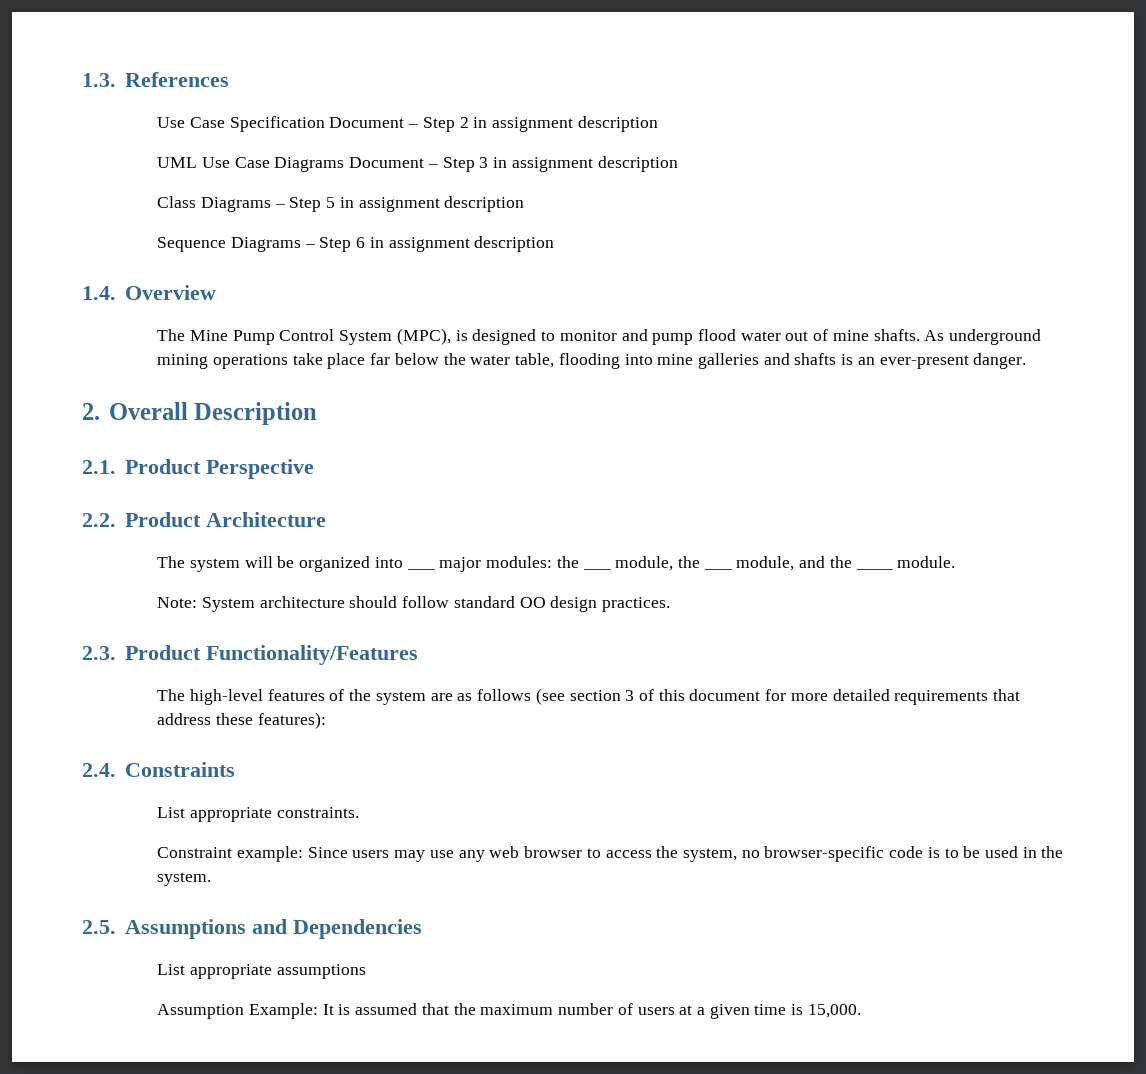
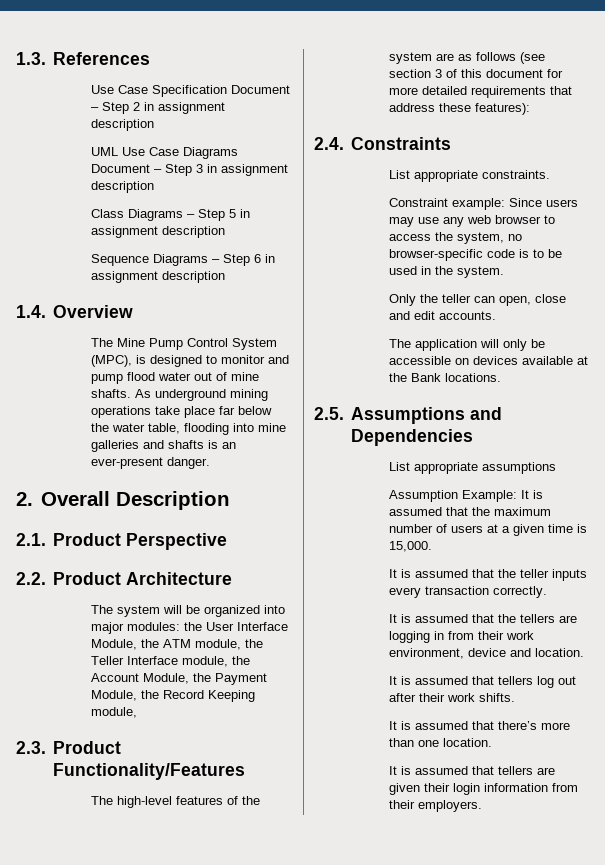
[406,568,435,570] ___ -> (285, 609) none
[582,556,700,571] [703,556,852,571] [855,568,893,570] [897,556,956,568] [157,596,671,612] ___ module, the ___ module, and the ____ module. // Note: System architecture should follow standard OO design practices. -> [205,622,288,631] [90,639,263,650] [90,656,250,667] [90,673,267,685] [90,690,255,702] [90,707,137,718] User Interface Module, the ATM module, the Teller Interface module, the Account Module, the Payment Module, the Record Keeping module,
(212, 879) none -> [388,294,566,306] [388,311,496,320] [388,339,545,351] [388,356,588,365] [388,373,501,382] // Only the teller can open, close and edit accounts. // The application will only be accessible on devices available at the Bank locations.
(861, 1011) none -> [388,569,587,581] [388,586,547,598] [388,614,577,623] [388,631,534,643] [388,648,584,659] [388,676,576,688] [388,693,515,702] [388,721,570,730] [388,738,492,747] [388,766,555,775] [388,783,578,795] [388,800,482,812] // It is assumed that the teller inputs every transaction correctly. // It is assumed that the tellers are logging in from their work environment, device and location. // It is assumed that tellers log out after their work shifts. // It is assumed that there’s more than one location. // It is assumed that tellers are given their login information from their employers.

